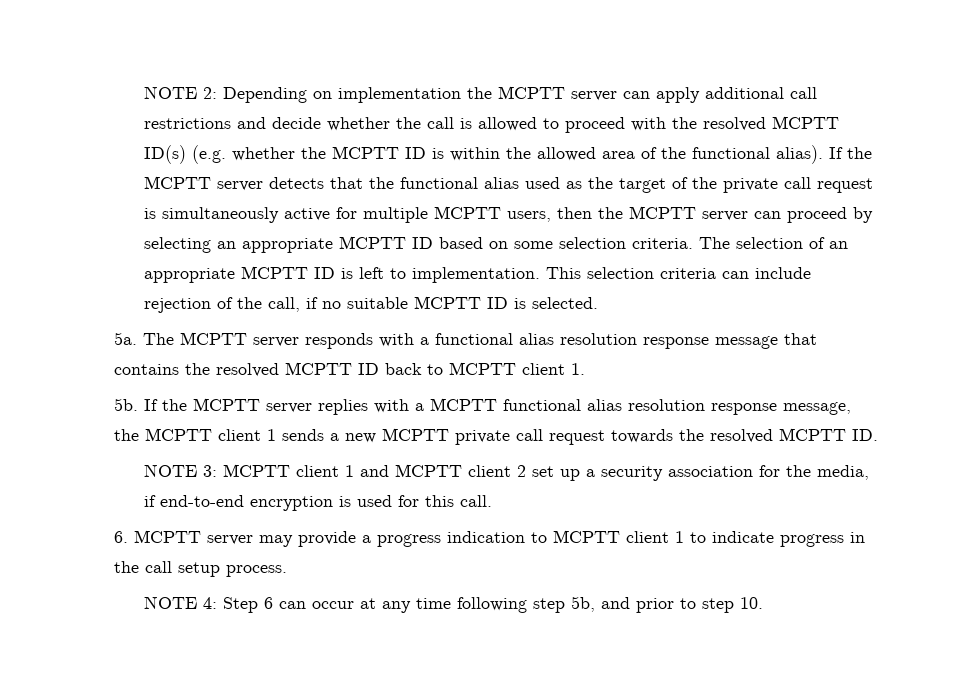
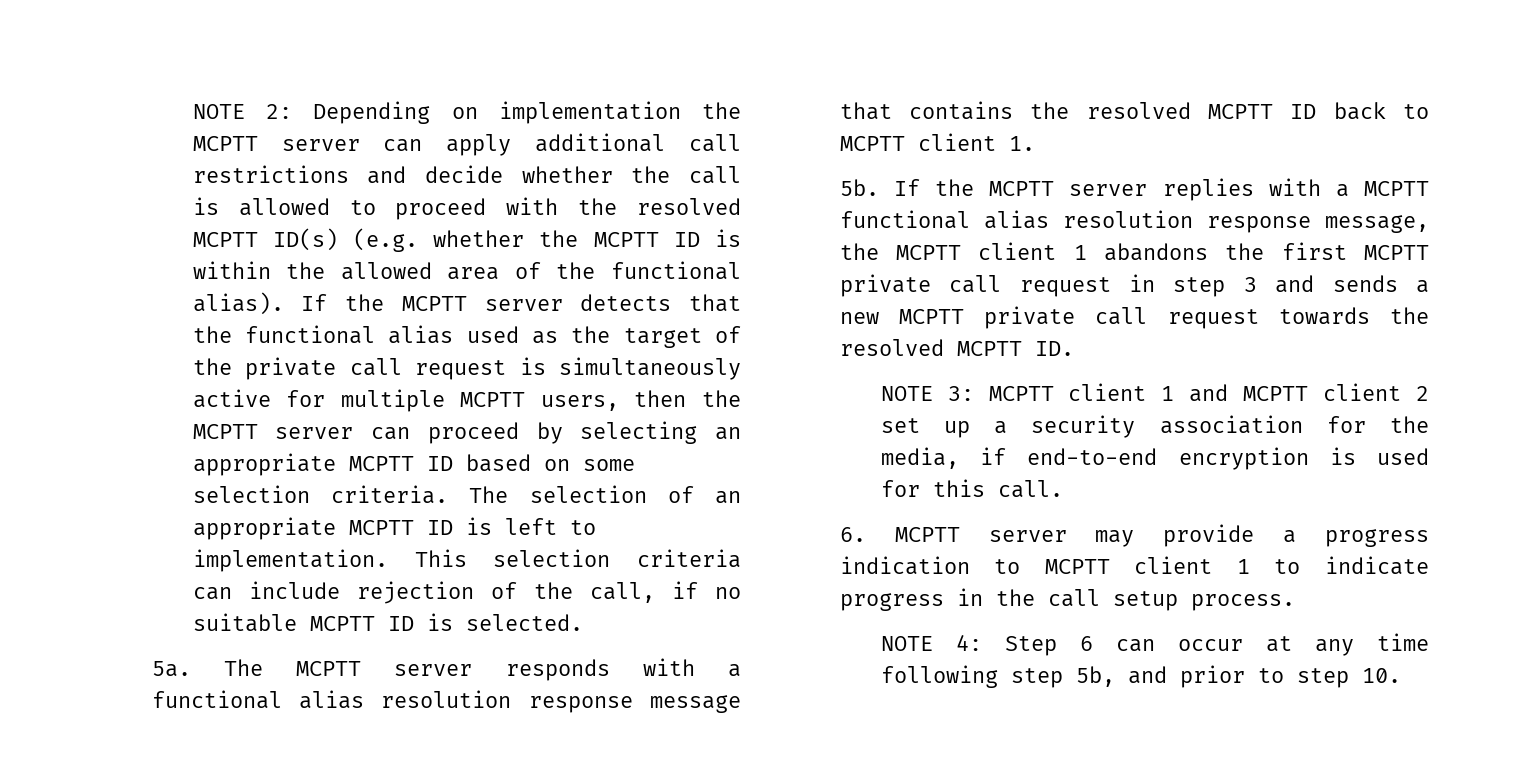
(277, 435) none -> [1104,242,1429,261] [839,274,1315,297] abandons the first MCPTT private call request in step 3 and

